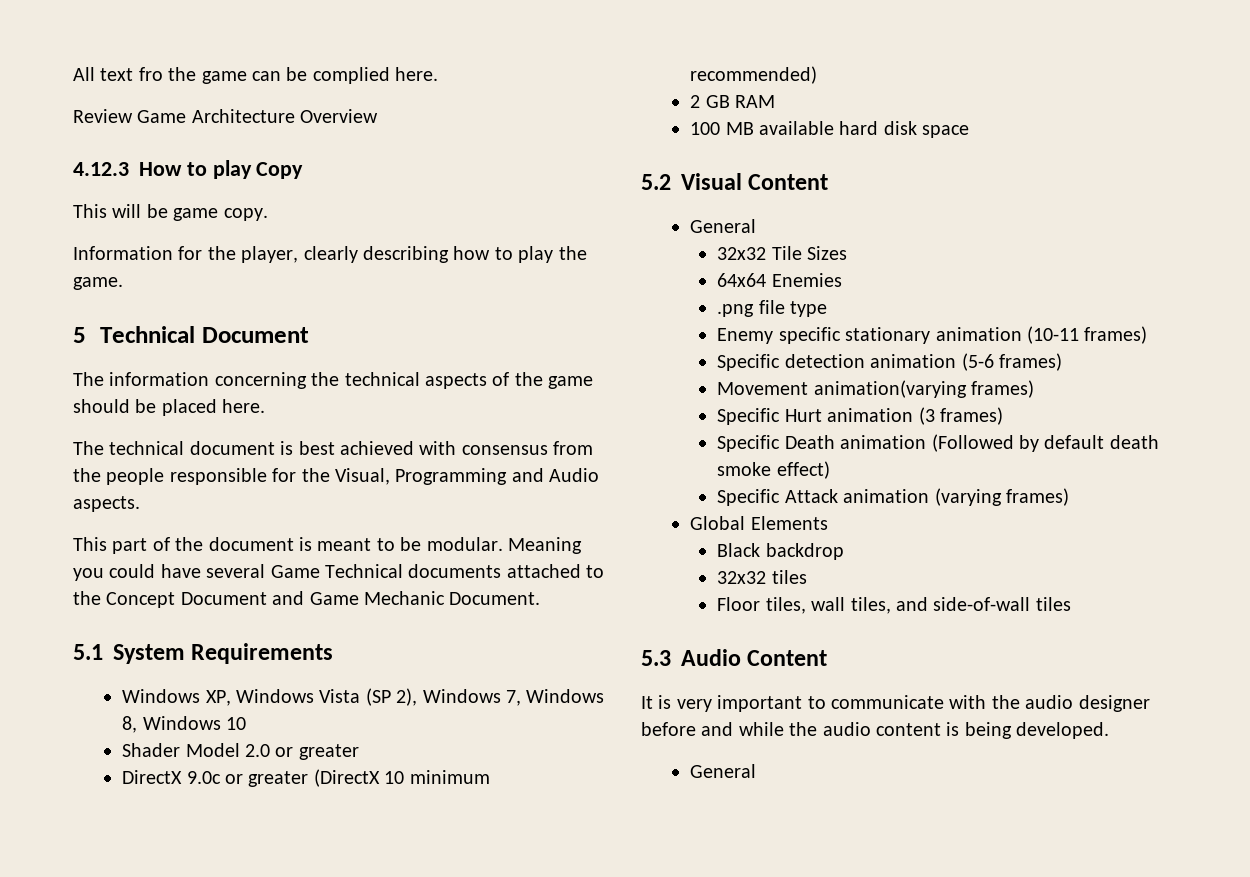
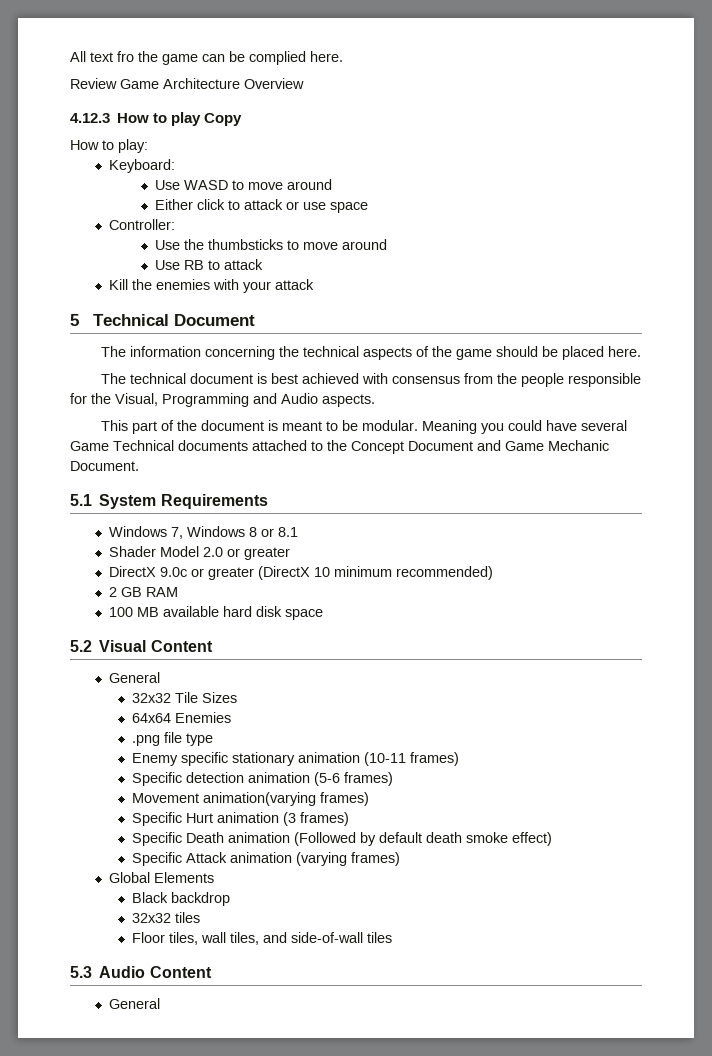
[73,204,268,221] [73,246,587,263] [73,277,123,290] This will be game copy. // Information for the player, clearly describing how to play the game. -> [70,139,148,153] [109,159,176,173] [155,179,333,190] [155,199,369,213] [109,219,176,230] [155,239,388,250] [155,259,264,270] [109,279,315,293] How to play: // Keyboard: // Use WASD to move around // Either click to attack or use space // Controller: // Use the thumbsticks to move around // Use RB to attack // Kill the enemies with your attack
[205,688,605,706] [122,716,246,733] XP, Windows Vista (SP 2), Windows 7, Windows 8, Windows 10 -> [171,526,299,539] 7, Windows 8 or 8.1
[641,695,1150,712] [641,722,1110,739] // It is very important to communicate with the audio designer before and while the audio content is being developed. -> (212, 972) none

